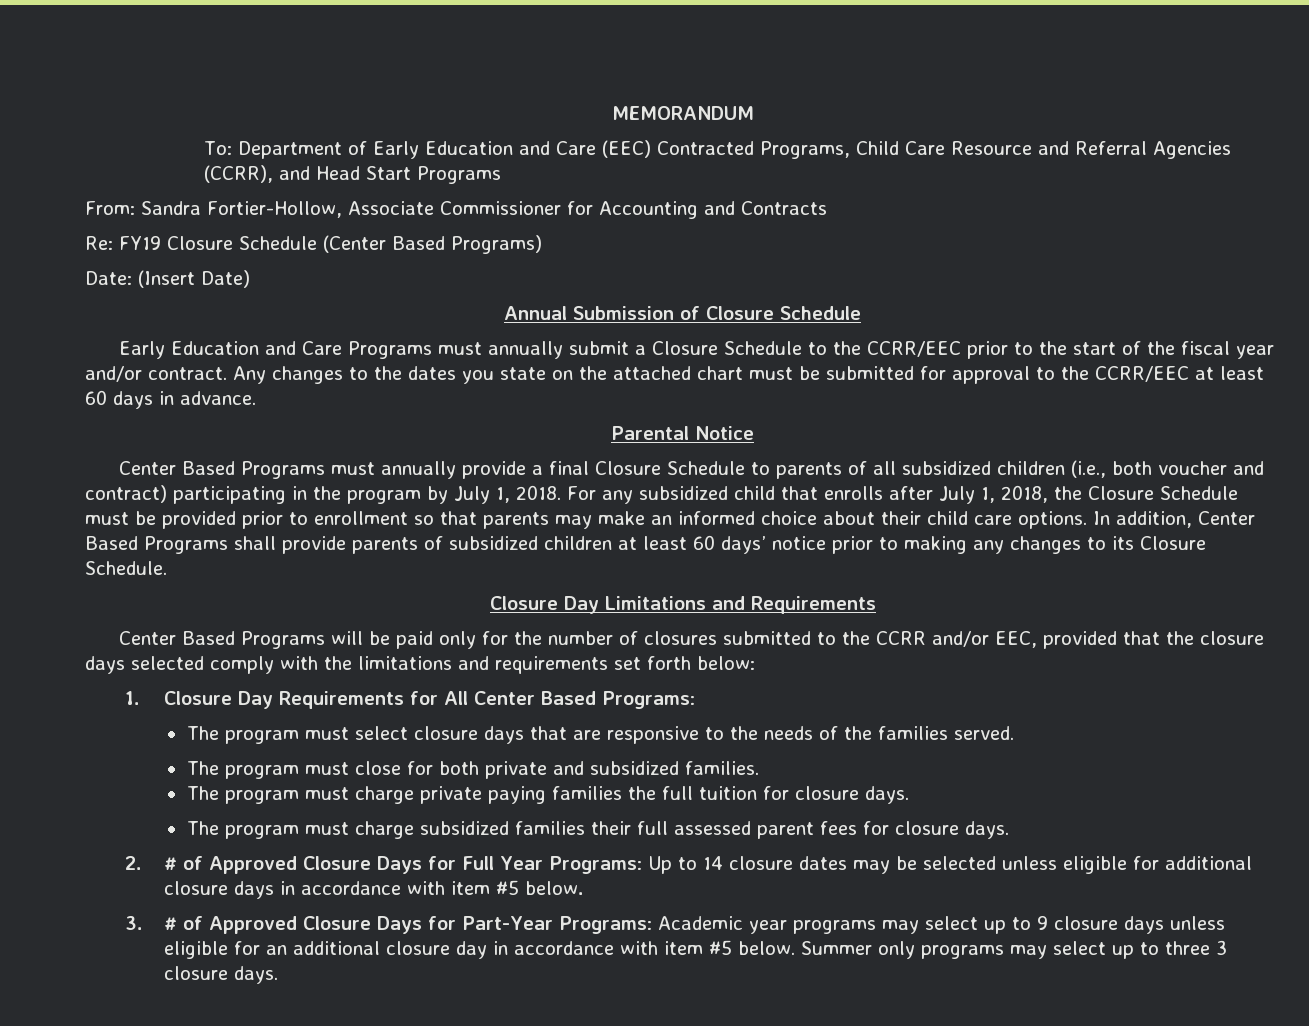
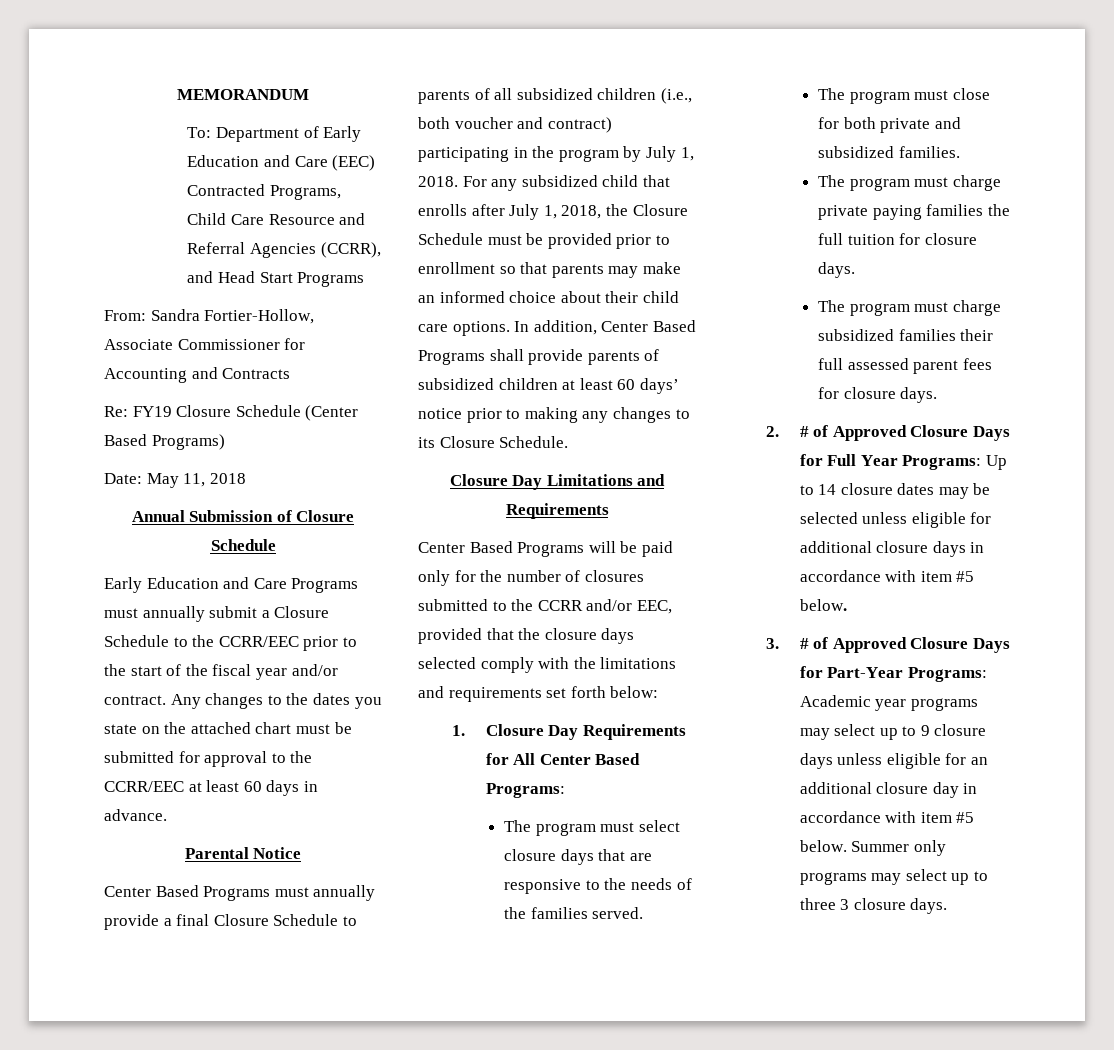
[138,270,250,288] (Insert Date) -> [146,473,246,488] May 11, 2018

